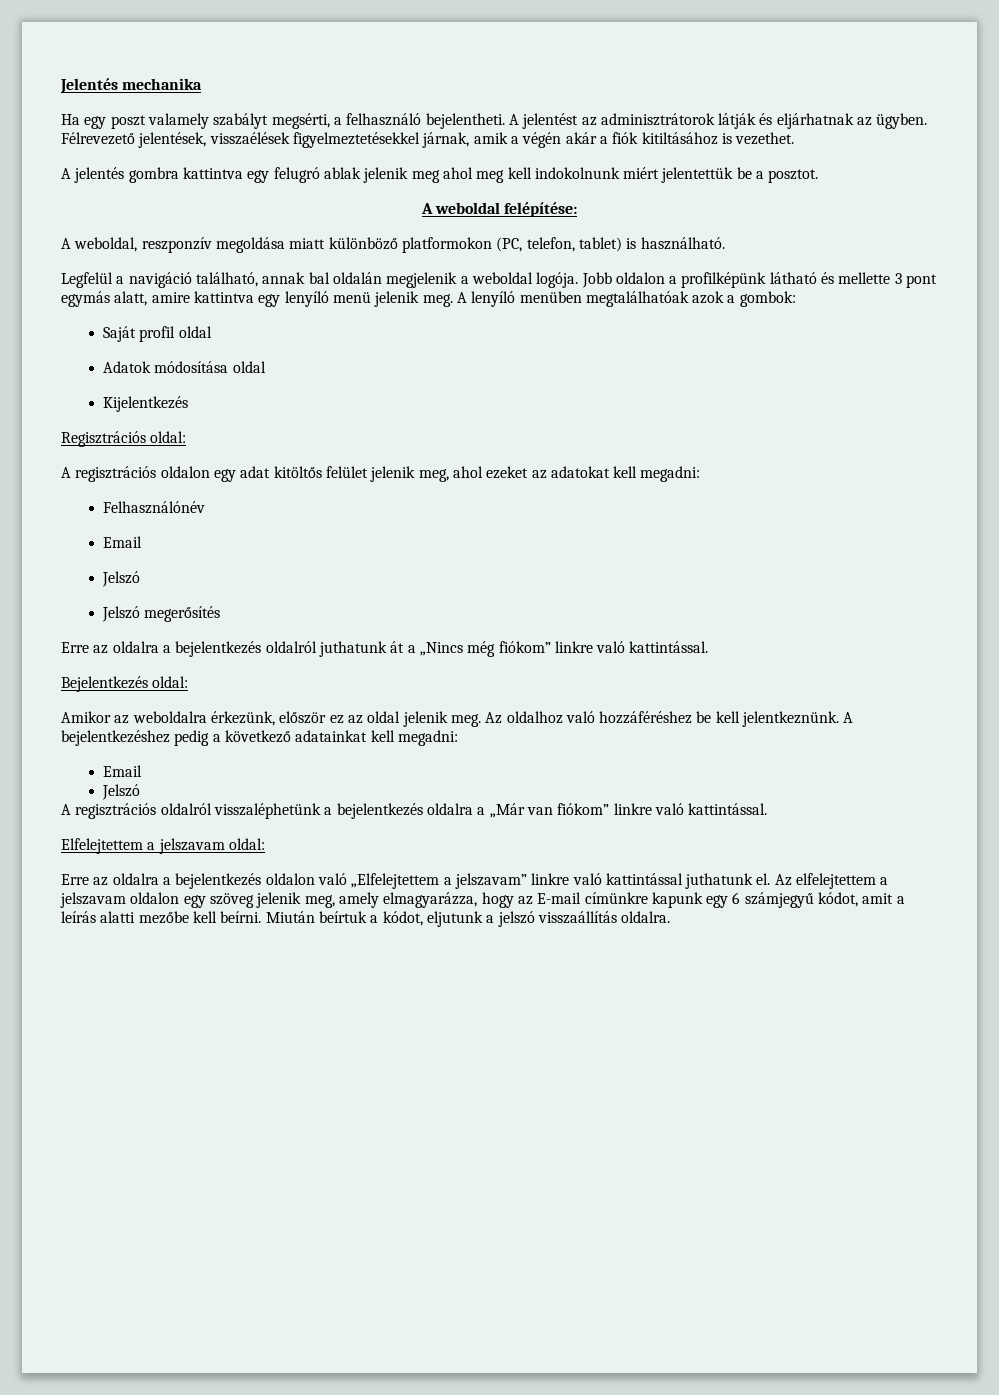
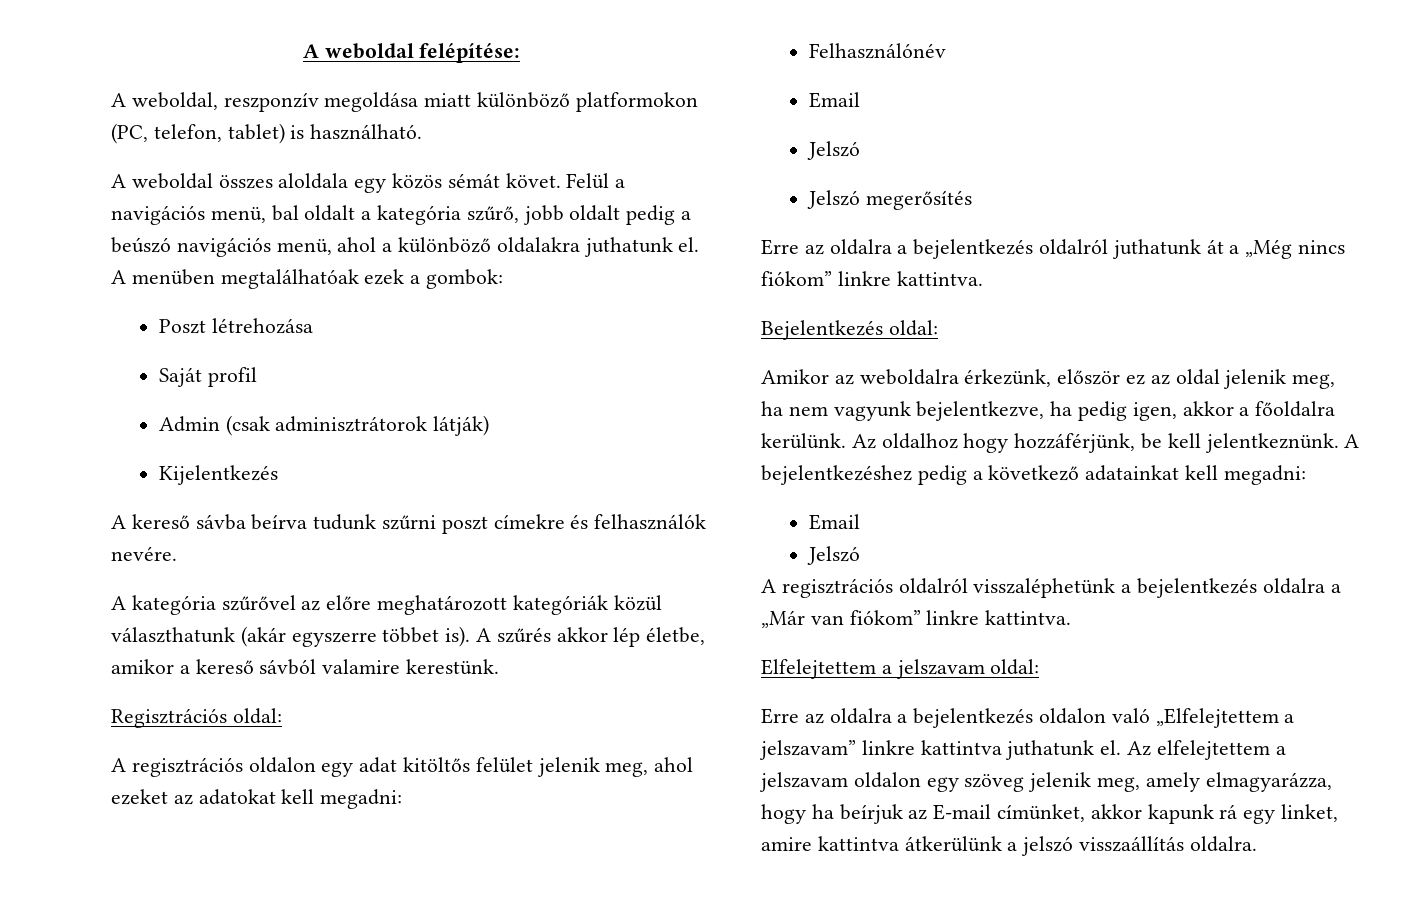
[60,78,203,94] [61,113,928,129] [61,132,795,148] [61,167,819,183] Jelentés mechanika // Ha egy poszt valamely szabályt megsérti, a felhasználó bejelentheti. A jelentést az adminisztrátorok látják és eljárhatnak az ügyben. Félrevezető jelentések, visszaélések figyelmeztetésekkel járnak, amik a végén akár a fiók kitiltásához is vezethet. // A jelentés gombra kattintva egy felugró ablak jelenik meg ahol meg kell indokolnunk miért jelentettük be a posztot. // -> (302, 51) none
[61,272,938,288] [61,291,516,307] Legfelül a navigáció található, annak bal oldalán megjelenik a weboldal logója. Jobb oldalon a profilképünk látható és mellette 3 pont egymás alatt, amire kattintva egy lenyíló menü jelenik meg. A lenyíló -> [111,173,626,193] [111,205,692,225] [111,237,700,257] [111,270,126,284] A weboldal összes aloldala egy közös sémát követ. Felül a navigációs menü, bal oldalt a kategória szűrő, jobb oldalt pedig a beúszó navigációs menü, ahol a különböző oldalakra juthatunk el. A
[692,291,725,304] azok -> [364,269,405,285] ezek
(796, 299) none -> [158,318,313,334] // Poszt létrehozása
[178,326,212,338] [102,361,266,373] [102,396,188,412] oldal // Adatok módosítása oldal // Kijelentkezés -> [158,415,490,436] [158,465,278,485] [111,514,707,534] [111,546,177,561] [111,595,662,615] [111,626,706,647] [111,659,500,675] // Admin (csak adminisztrátorok látják) // Kijelentkezés // A kereső sávba beírva tudunk szűrni poszt címekre és felhasználók nevére. // A kategória szűrővel az előre meghatározott kategóriák közül választhatunk (akár egyszerre többet is). A szűrés akkor lép életbe, amikor a kereső sávból valamire kerestünk.
[419,641,709,657] „Nincs még fiókom” linkre való kattintással. -> [1245,239,1346,259] [761,271,983,286] „Még nincs fiókom” linkre kattintva.
[450,711,693,727] meg. Az oldalhoz való hozzáféréshez -> [1292,374,1336,389] [761,401,1336,421] [761,433,1136,453] meg, ha nem vagyunk bejelentkezve, ha pedig igen, akkor a főoldalra kerülünk. Az oldalhoz hogy hozzáférjünk,
[654,803,768,815] való kattintással. -> [985,610,1072,625] kattintva.
[572,873,683,885] való kattintással -> [920,740,1002,755] kattintva
[517,892,905,908] [61,911,483,927] az E-mail címünkre kapunk egy 6 számjegyű kódot, amit a leírás alatti mezőbe kell beírni. Miután beírtuk a kódot, eljutunk -> [811,804,1339,824] [761,836,1002,852] ha beírjuk az E-mail címünket, akkor kapunk rá egy linket, amire kattintva átkerülünk

